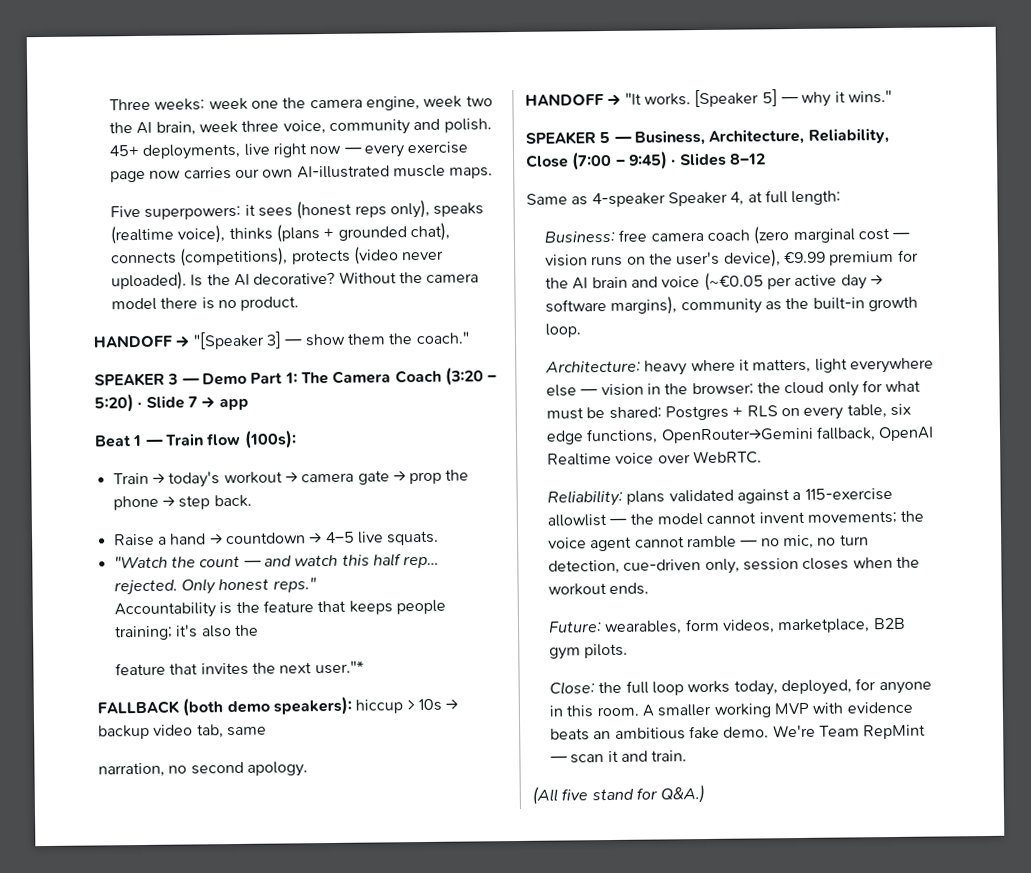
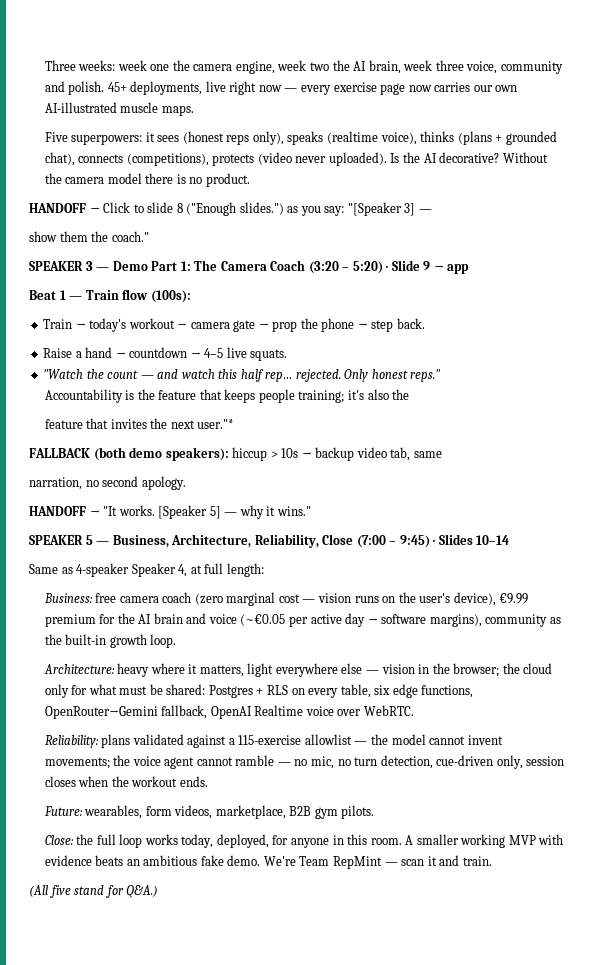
(191, 341) none -> [103,202,345,216] Click to slide 8 ("Enough slides.") as you say:
(304, 342) none -> (432, 211) //
[187,396,198,408] 7 -> [423,261,431,271] 9
[729,153,766,165] 8–12 -> [476,535,510,545] 10–14

